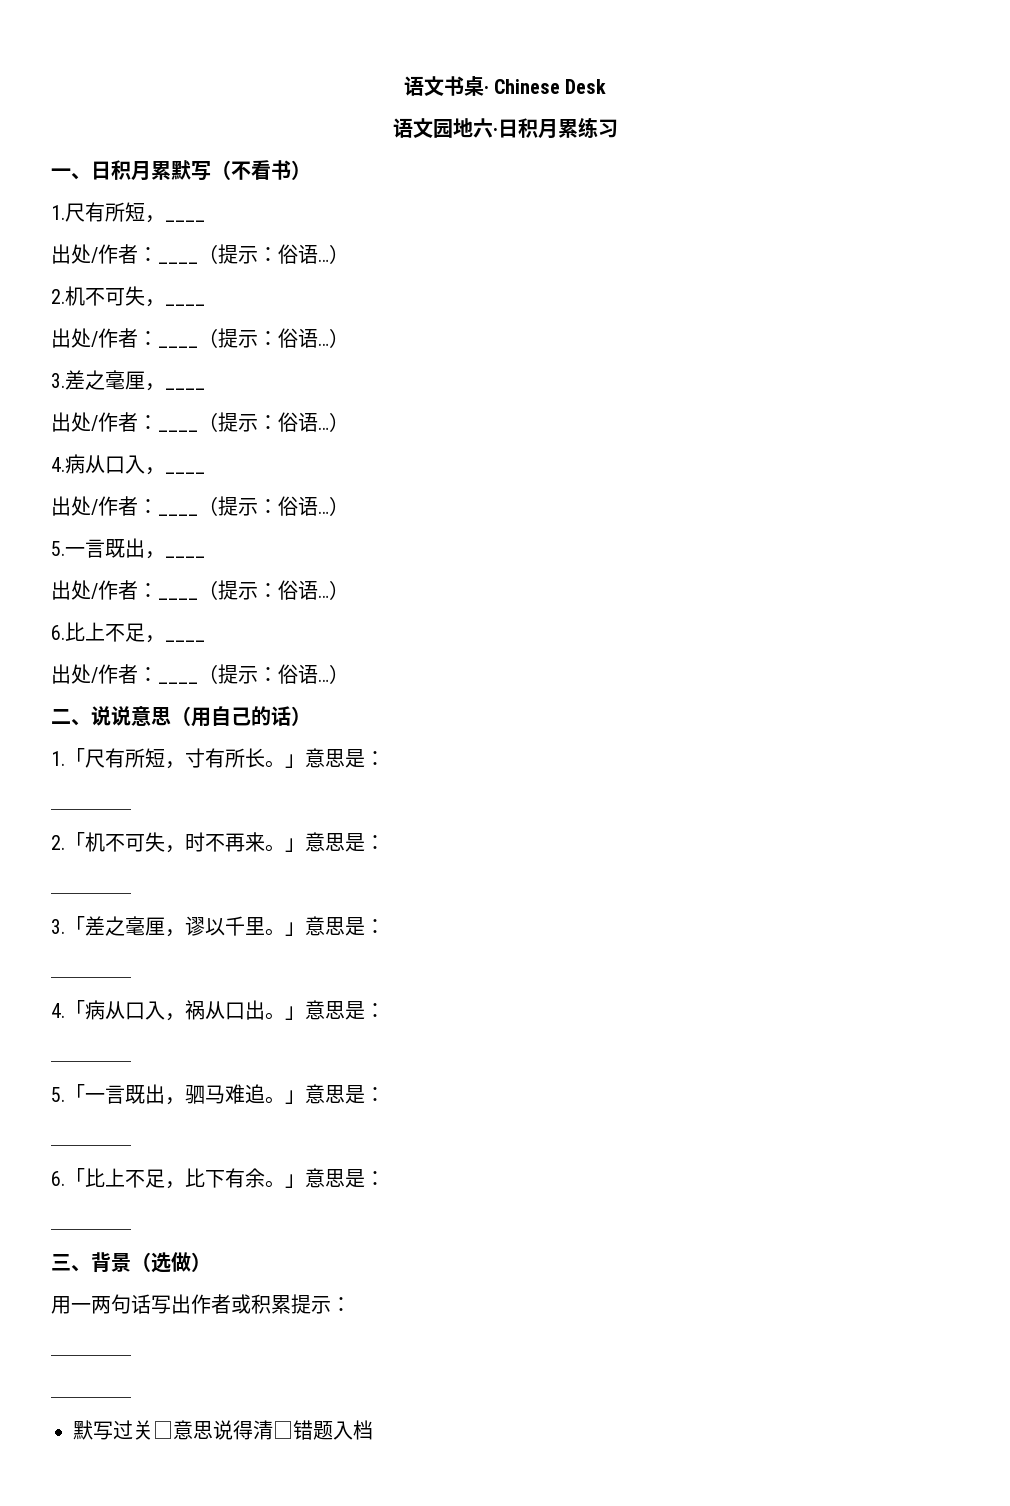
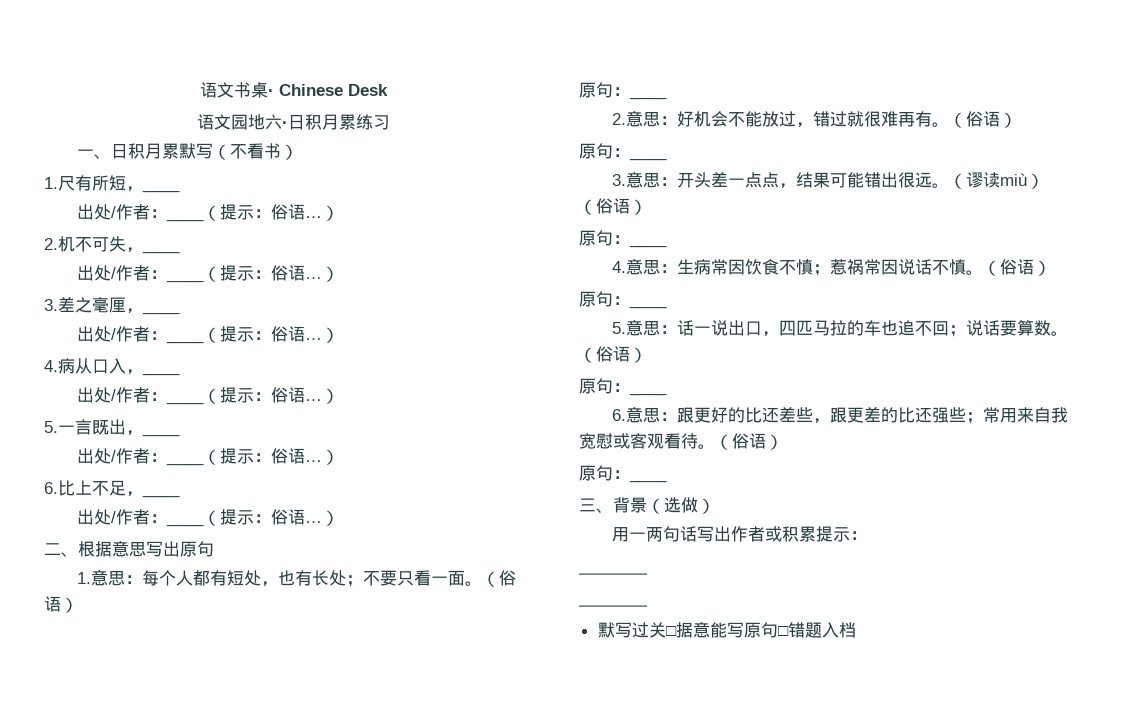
[91,706,311,727] [51,748,385,769] [51,808,131,810] [51,832,385,853] [51,892,131,894] [51,916,385,937] [51,976,131,978] [51,1000,385,1021] [51,1060,131,1062] [51,1084,385,1105] [51,1144,131,1146] [51,1168,385,1189] [51,1228,131,1230] 说说意思（用自己的话） // 1.「尺有所短，寸有所长。」意思是： // ＿＿＿＿ // 2.「机不可失，时不再来。」意思是： // ＿＿＿＿ // 3.「差之毫厘，谬以千里。」意思是： // ＿＿＿＿ // 4.「病从口入，祸从口出。」意思是： // ＿＿＿＿ // 5.「一言既出，驷马难追。」意思是： // ＿＿＿＿ // 6.「比上不足，比下有余。」意思是： // ＿＿＿＿ -> [78,541,214,557] [77,570,517,587] [44,596,78,613] [579,82,630,98] [629,96,667,100] [612,111,1018,128] [579,143,630,159] [629,157,667,161] [612,172,1045,189] [579,198,647,215] [579,230,630,246] [629,244,667,248] [612,259,1052,276] [579,291,630,307] [629,305,667,309] [612,320,1069,337] [579,346,647,363] [579,378,630,394] [629,392,667,396] [612,407,1069,424] [579,433,783,450] [579,465,630,481] [629,479,667,483] 根据意思写出原句 // 1.意思：每个人都有短处，也有长处；不要只看一面。（俗语） // 原句：____ // 2.意思：好机会不能放过，错过就很难再有。（俗语） // 原句：____ // 3.意思：开头差一点点，结果可能错出很远。（谬读miù）（俗语） // 原句：____ // 4.意思：生病常因饮食不慎；惹祸常因说话不慎。（俗语） // 原句：____ // 5.意思：话一说出口，四匹马拉的车也追不回；说话要算数。（俗语） // 原句：____ // 6.意思：跟更好的比还差些，跟更差的比还强些；常用来自我宽慰或客观看待。（俗语） // 原句：____
[173,1420,273,1440] 意思说得清 -> [675,622,778,638] 据意能写原句

